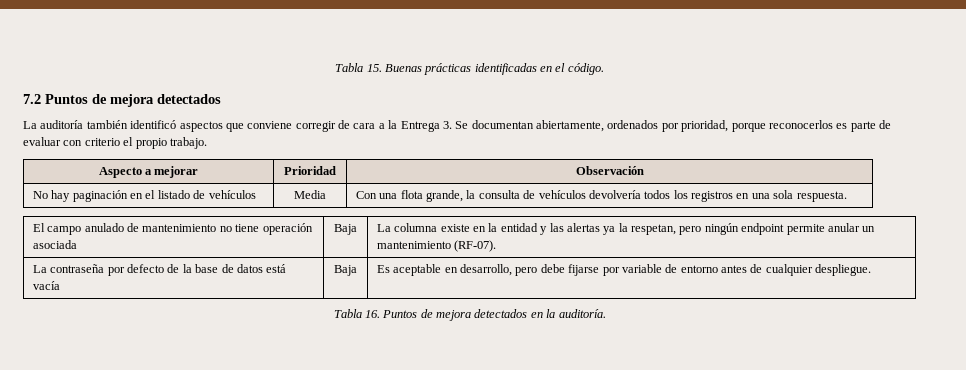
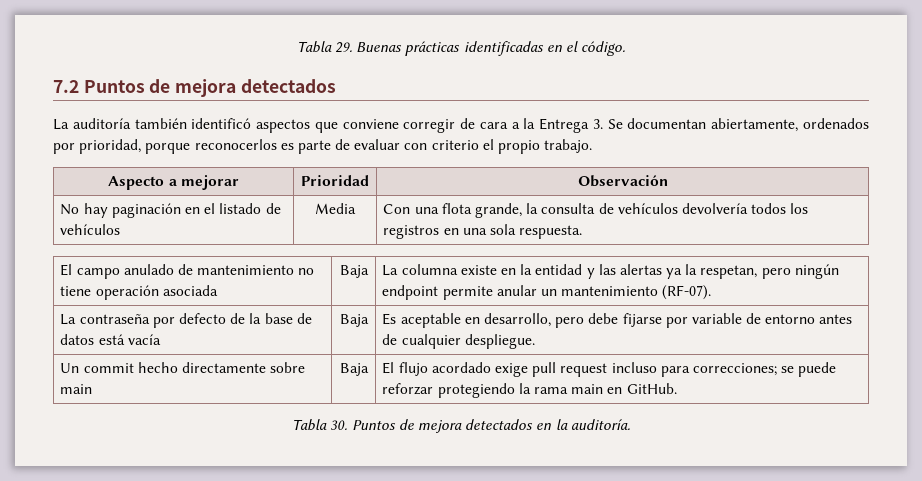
[335,63,382,72] Tabla 15. -> [296,41,353,53] Tabla 29.
[333,309,380,318] // Tabla 16. -> [60,362,306,373] [60,384,93,394] [339,363,369,376] [382,362,837,377] [382,383,677,398] [292,419,348,431] // Un commit hecho directamente sobre main | Baja | El flujo acordado exige pull request incluso para correcciones; se puede reforzar protegiendo la rama main en GitHub. // Tabla 30.

